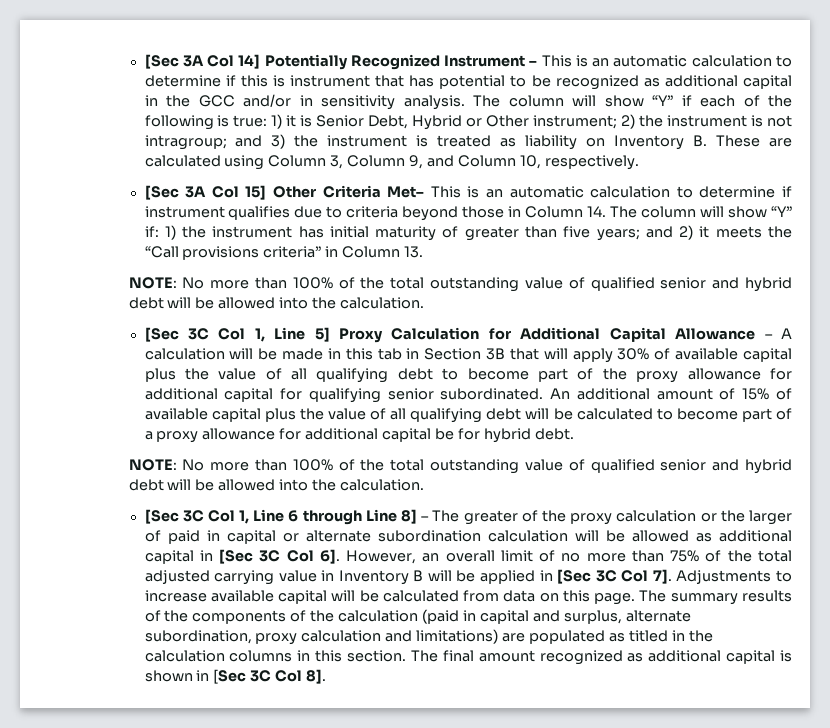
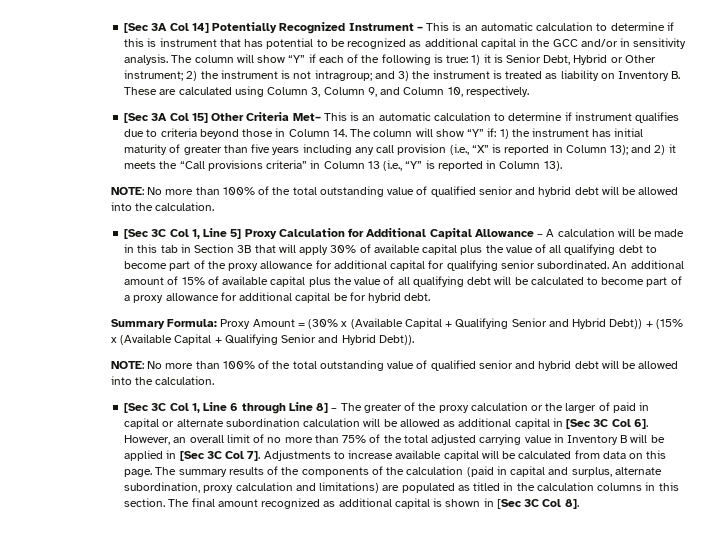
[596,229,640,241] years; -> [272,144,628,155] years including any call provision (i.e., “X” is reported in Column 13);
[404,246,424,258] 13. -> [367,160,562,171] 13 (i.e., “Y” is reported in Column 13).
(574, 434) none -> [110,318,683,329] [110,334,414,345] // Summary Formula: Proxy Amount = (30% x (Available Capital + Qualifying Senior and Hybrid Debt)) + (15% x (Available Capital + Qualifying Senior and Hybrid Debt)).

